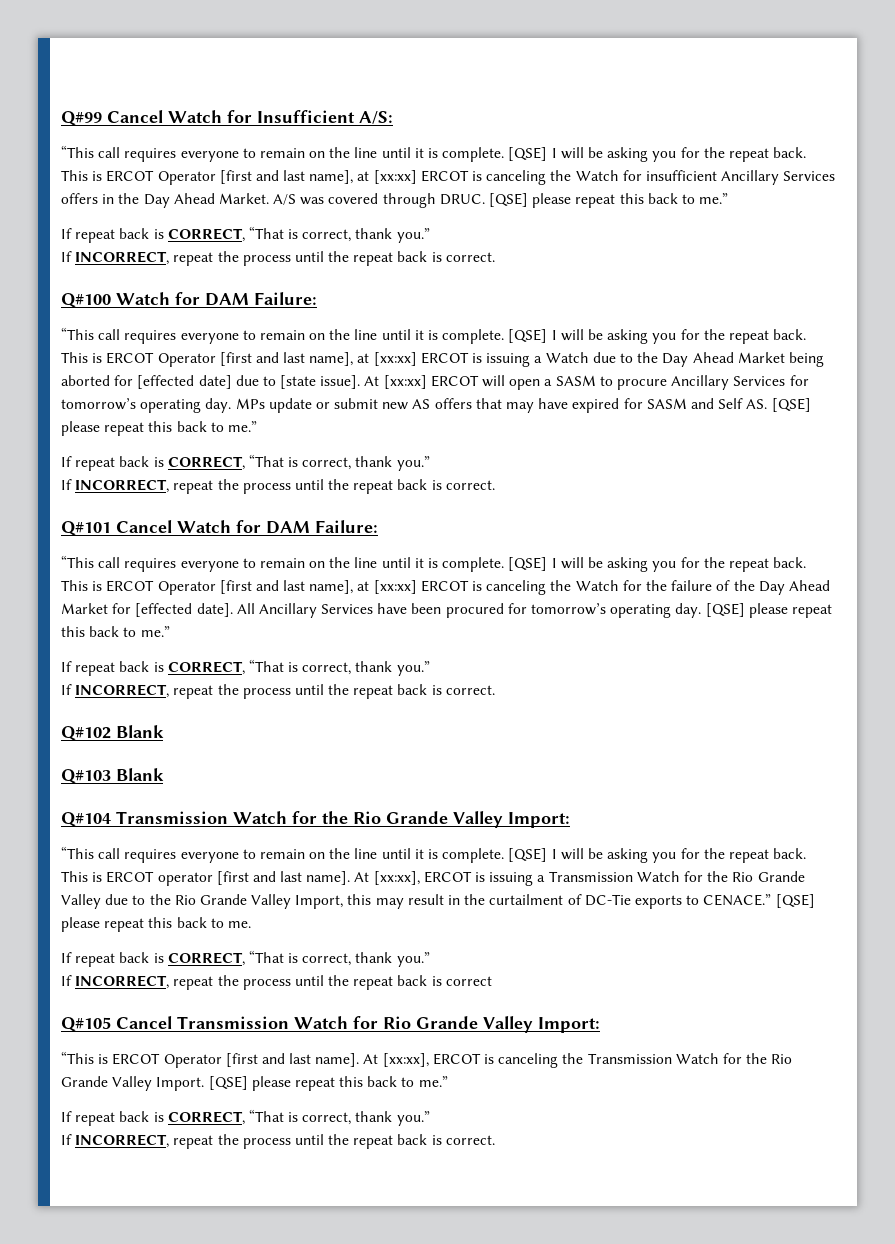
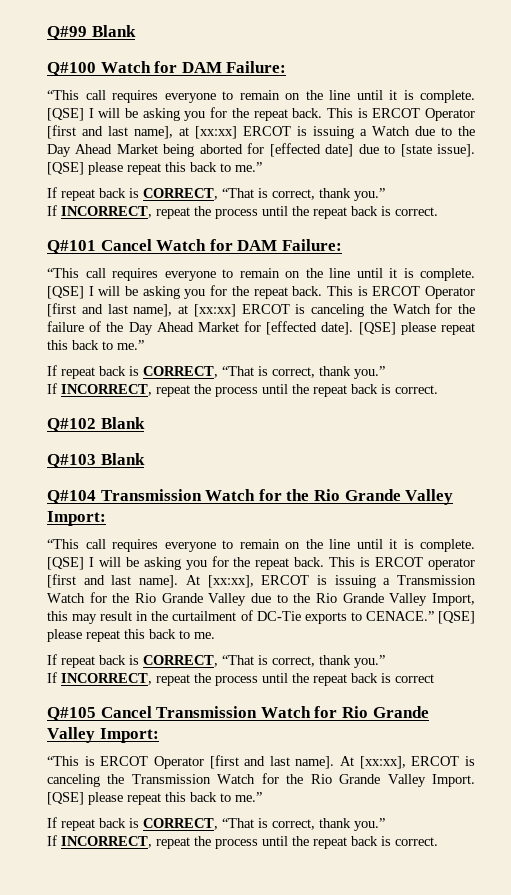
[107,110,393,124] [61,145,807,162] [61,170,836,185] [61,193,729,208] [61,226,430,243] [61,251,495,266] Cancel Watch for Insufficient A/S: // “This call requires everyone to remain on the line until it is complete. [QSE] I will be asking you for the repeat back. This is ERCOT Operator [first and last name], at [xx:xx] ERCOT is canceling the Watch for insufficient Ancillary Services offers in the Day Ahead Market. A/S was covered through DRUC. [QSE] please repeat this back to me.” // If repeat back is CORRECT, “That is correct, thank you.” // If INCORRECT, repeat the process until the repeat back is correct. -> [91,25,136,37] Blank
[364,375,809,390] [61,398,768,413] At [xx:xx] ERCOT will open a SASM to procure Ancillary Services for tomorrow’s operating day. MPs update or submit new AS offers that may have expired for SASM and Self AS. -> (475, 150) none
[236,603,702,618] All Ancillary Services have been procured for tomorrow’s operating day. -> (354, 328) none

